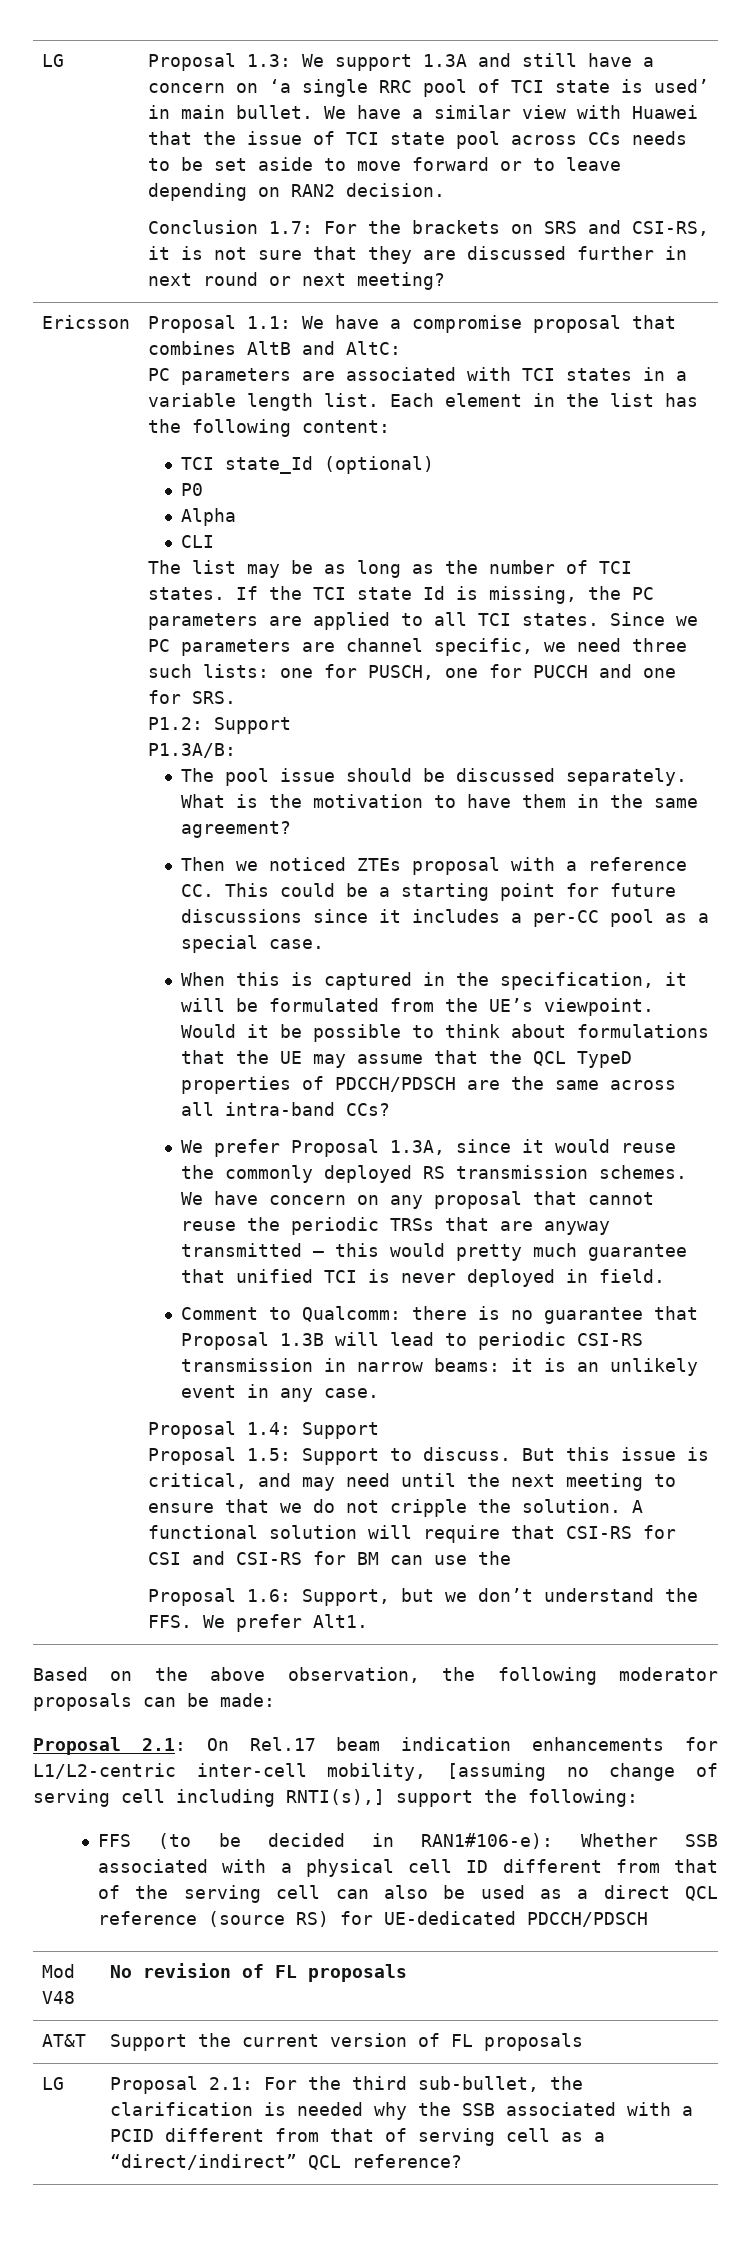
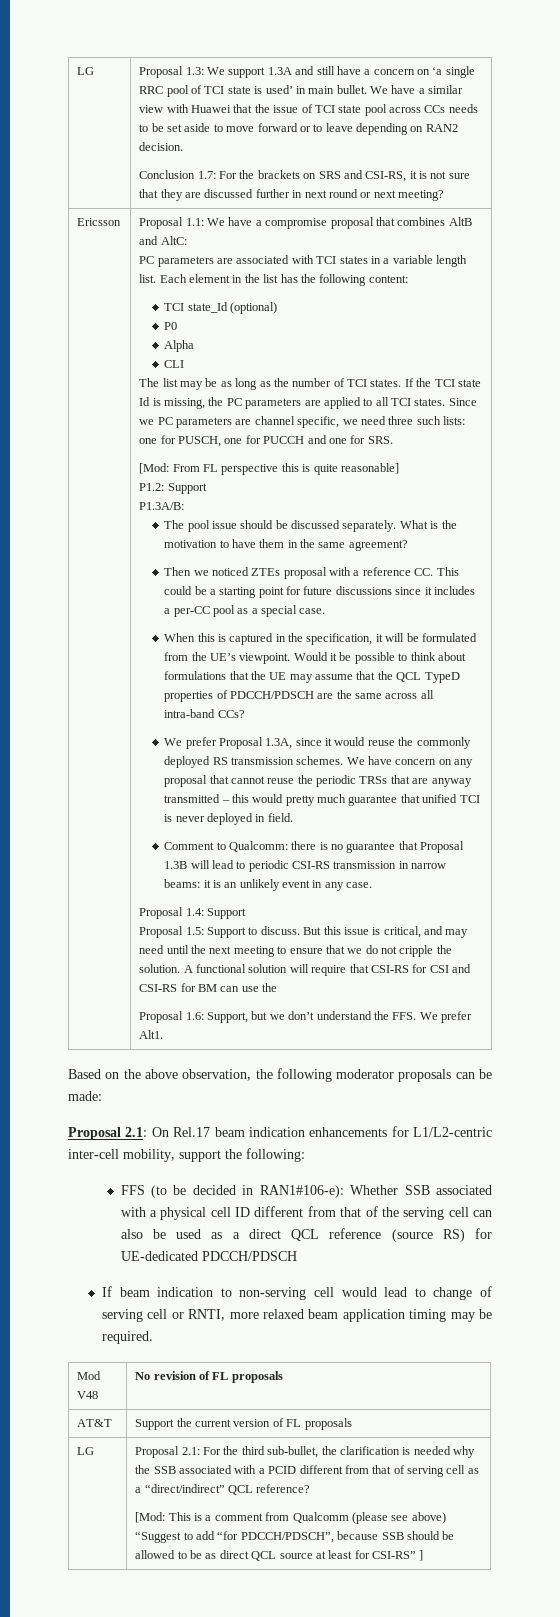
(236, 697) none -> [139,463,399,475] // [Mod: From FL perspective this is quite reasonable]
[447,1763,718,1781] [33,1789,385,1807] [assuming no change of serving cell including RNTI(s),] -> (175, 1155) none
(649, 1919) none -> [101,1286,493,1300] [101,1309,493,1322] [101,1331,153,1344] // If beam indication to non-serving cell would lead to change of serving cell or RNTI, more relaxed beam application timing may be required.
(462, 2161) none -> [135,1512,446,1524] [135,1531,455,1543] [135,1550,424,1561] // [Mod: This is a comment from Qualcomm (please see above) “Suggest to add “for PDCCH/PDSCH”, because SSB should be allowed to be as direct QCL source at least for CSI-RS” ]

